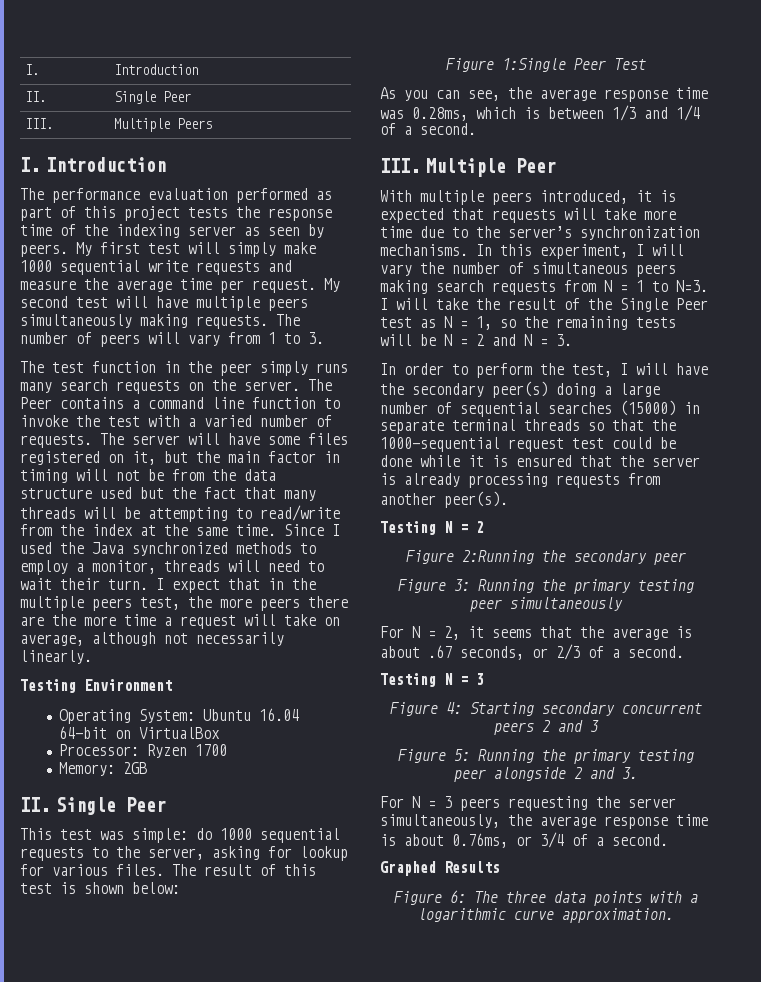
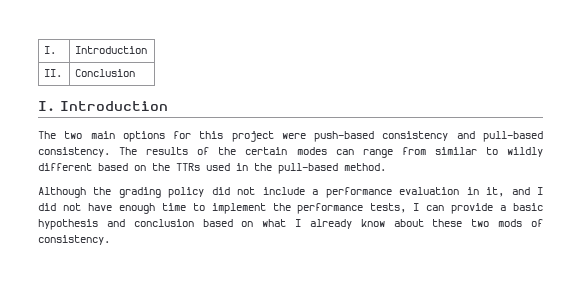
[114,91,192,104] [25,118,54,129] [114,118,213,132] [20,157,167,172] [20,188,332,203] [20,206,332,221] [20,224,324,238] [20,242,316,257] [20,260,292,275] [20,278,340,293] [20,296,308,311] [20,314,300,329] [20,332,324,347] [20,361,348,376] [20,379,332,394] [20,397,340,409] [20,415,332,427] [20,433,348,448] [20,451,340,465] [20,469,276,483] [20,487,316,501] [20,505,340,522] [20,524,340,536] [20,542,316,556] [20,560,324,575] [20,578,316,593] [20,596,348,611] [20,614,340,629] [20,632,284,646] [20,650,92,664] [20,679,172,693] [58,708,299,724] [58,726,220,739] [58,744,227,758] [58,762,147,776] [20,797,167,815] [20,828,340,843] [20,846,348,861] [20,864,316,876] [20,882,180,894] [445,58,646,72] [380,87,708,102] [380,105,700,121] [380,123,476,135] [380,158,557,177] [380,190,676,205] [380,208,676,223] [380,226,700,240] [380,244,684,259] [380,262,676,277] [380,280,708,295] [380,298,708,312] [380,316,676,330] [380,334,572,346] [380,363,708,378] [380,381,660,398] [380,400,700,417] [380,419,676,434] [380,437,676,452] [380,455,700,467] [380,473,660,488] [380,491,508,508] [380,521,484,535] [405,550,686,565] [397,579,694,594] [469,597,623,612] [380,626,692,640] [380,644,684,660] [380,673,484,687] [389,702,702,716] [493,720,599,735] [397,749,694,764] [453,767,638,782] [380,796,676,811] [380,814,708,829] [380,832,668,848] [380,861,500,876] [393,890,698,906] [417,908,674,923] Single Peer // III. | Multiple Peers // I. Introduction // The performance evaluation performed as part of this project tests the response time of the indexing server as seen by peers. My first test will simply make 1000 sequential write requests and measure the average time per request. My second test will have multiple peers simultaneously making requests. The number of peers will vary from 1 to 3. // The test function in the peer simply runs many search requests on the server. The Peer contains a command line function to invoke the test with a varied number of requests. The server will have some files registered on it, but the main factor in timing will not be from the data structure used but the fact that many threads will be attempting to read/write from the index at the same time. Since I used the Java synchronized methods to employ a monitor, threads will need to wait their turn. I expect that in the multiple peers test, the more peers there are the more time a request will take on average, although not necessarily linearly. // Testing Environment // Operating System: Ubuntu 16.04 64-bit on VirtualBox // Processor: Ryzen 1700 // Memory: 2GB // II. Single Peer // This test was simple: do 1000 sequential requests to the server, asking for lookup for various files. The result of this test is shown below: // Figure 1:Single Peer Test // As you can see, the average response time was 0.28ms, which is between 1/3 and 1/4 of a second. // III. Multiple Peer // With multiple peers introduced, it is expected that requests will take more time due to the server’s synchronization mechanisms. In this experiment, I will vary the number of simultaneous peers making search requests from N = 1 to N=3. I will take the result of the Single Peer test as N = 1, so the remaining tests will be N = 2 and N = 3. // In order to perform the test, I will have the secondary peer(s) doing a large number of sequential searches (15000) in separate terminal threads so that the 1000-sequential request test could be done while it is ensured that the server is already processing requests from another peer(s). // Testing N = 2 // Figure 2:Running the secondary peer // Figure 3: Running the primary testing peer simultaneously // For N = 2, it seems that the average is about .67 seconds, or 2/3 of a second. // Testing N = 3 // Figure 4: Starting secondary concurrent peers 2 and 3 // Figure 5: Running the primary testing peer alongside 2 and 3. // For N = 3 peers requesting the server simultaneously, the average response time is about 0.76ms, or 3/4 of a second. // Graphed Results // Figure 6: The three data points with a logarithmic curve approximation. -> [75,69,136,77] [38,101,169,111] [38,131,543,142] [38,147,543,158] [38,163,386,174] [38,187,543,198] [38,203,543,214] [38,219,544,230] [38,235,110,245] Conclusion // I. Introduction // The two main options for this project were push-based consistency and pull-based consistency. The results of the certain modes can range from similar to wildly different based on the TTRs used in the pull-based method. // Although the grading policy did not include a performance evaluation in it, and I did not have enough time to implement the performance tests, I can provide a basic hypothesis and conclusion based on what I already know about these two mods of consistency.

